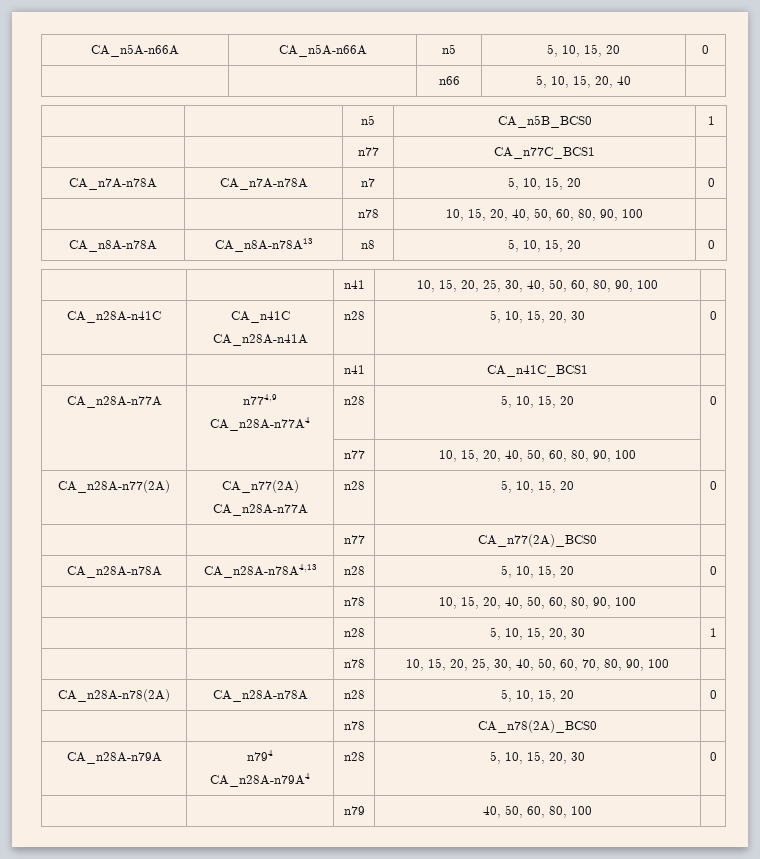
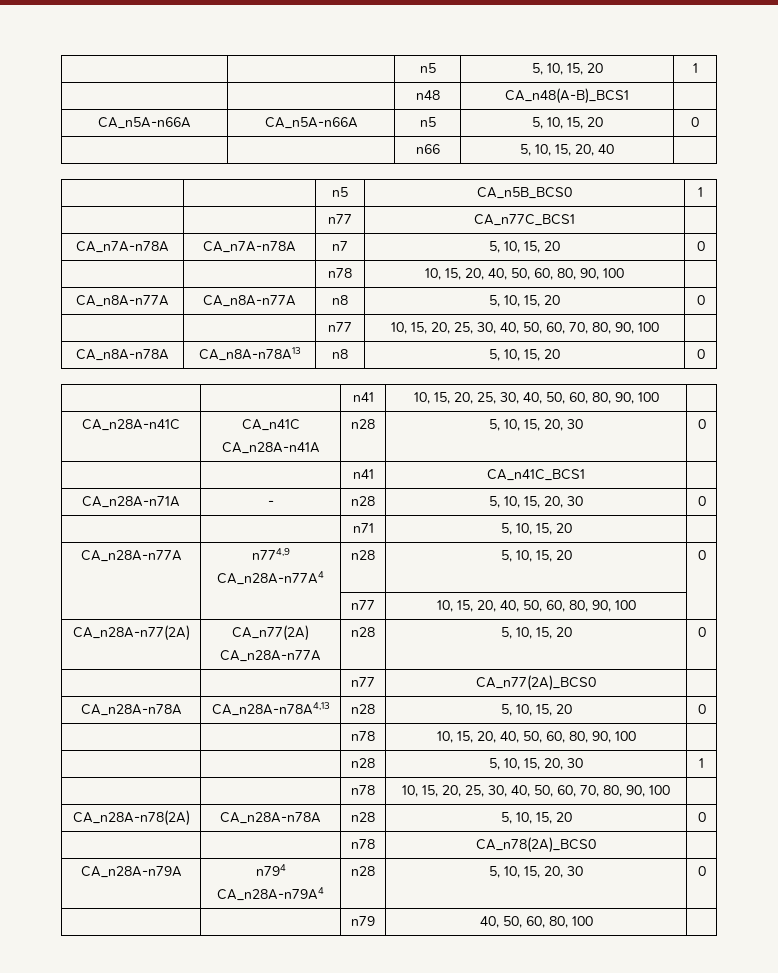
(91, 50) none -> [419,63,436,73] [531,63,603,75] [692,63,698,73] [415,90,440,100] [505,88,629,104] | | n5 | 5, 10, 15, 20 | 1 // | | n48 | CA_n48(A-B)_BCS1 | //
(644, 213) none -> [76,295,169,307] [203,295,296,307] [332,295,348,305] [489,295,560,307] [696,295,705,305] [328,322,352,332] [390,322,659,334] // CA_n8A-n77A | CA_n8A-n77A | n8 | 5, 10, 15, 20 | 0 // | | n77 | 10, 15, 20, 25, 30, 40, 50, 60, 70, 80, 90, 100 |
(588, 371) none -> [82,496,180,508] [267,500,274,506] [351,496,375,506] [489,496,583,508] [697,496,706,506] [352,523,374,533] [500,523,572,535] // CA_n28A-n71A | - | n28 | 5, 10, 15, 20, 30 | 0 // | | n71 | 5, 10, 15, 20 |

